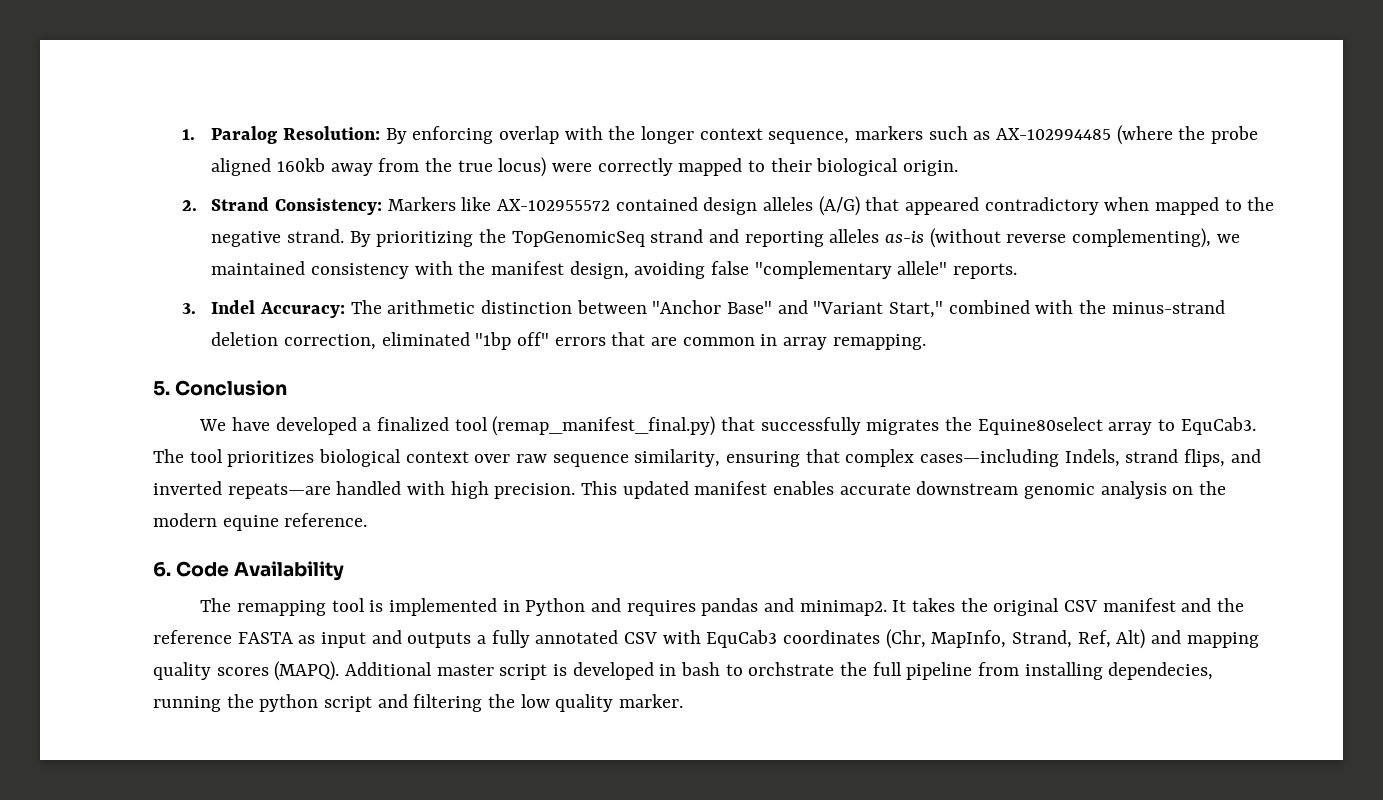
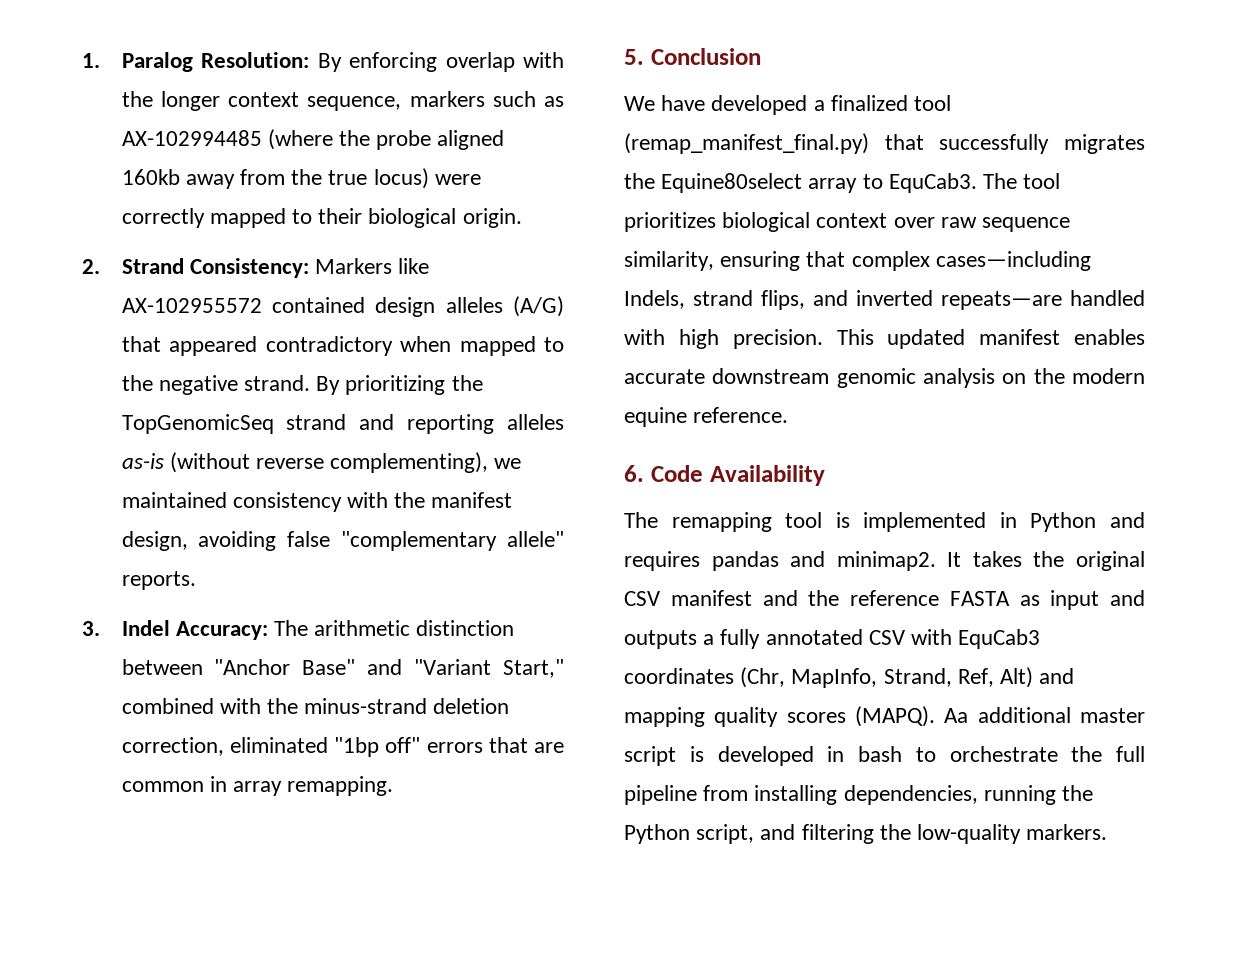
[345,662,433,676] Additional -> [944,707,1071,723] Aa additional
[748,662,835,676] orchstrate -> [949,746,1058,762] orchestrate
[1108,662,1214,680] dependecies, -> [843,785,978,805] dependencies,
[259,694,373,712] python script -> [624,824,755,844] Python script,
[520,694,684,712] low quality marker. -> [917,824,1108,844] low-quality markers.

